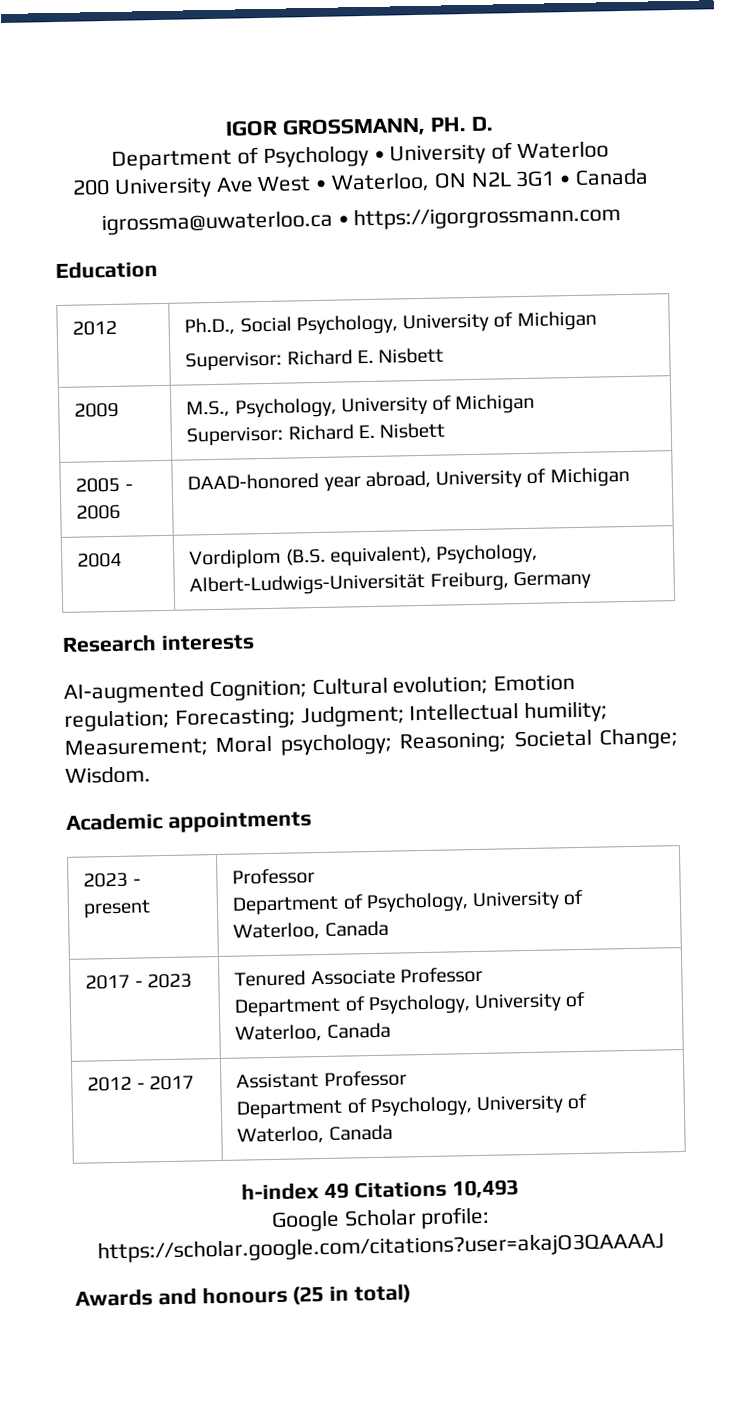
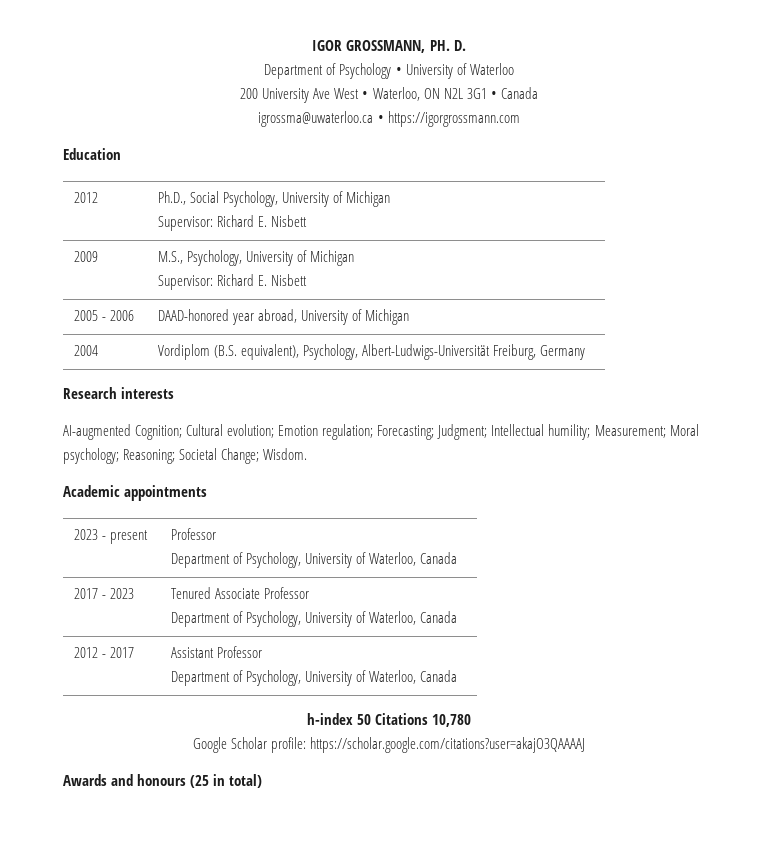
[324,1179,519,1199] 49 Citations 10,493 -> [356,713,472,727] 50 Citations 10,780

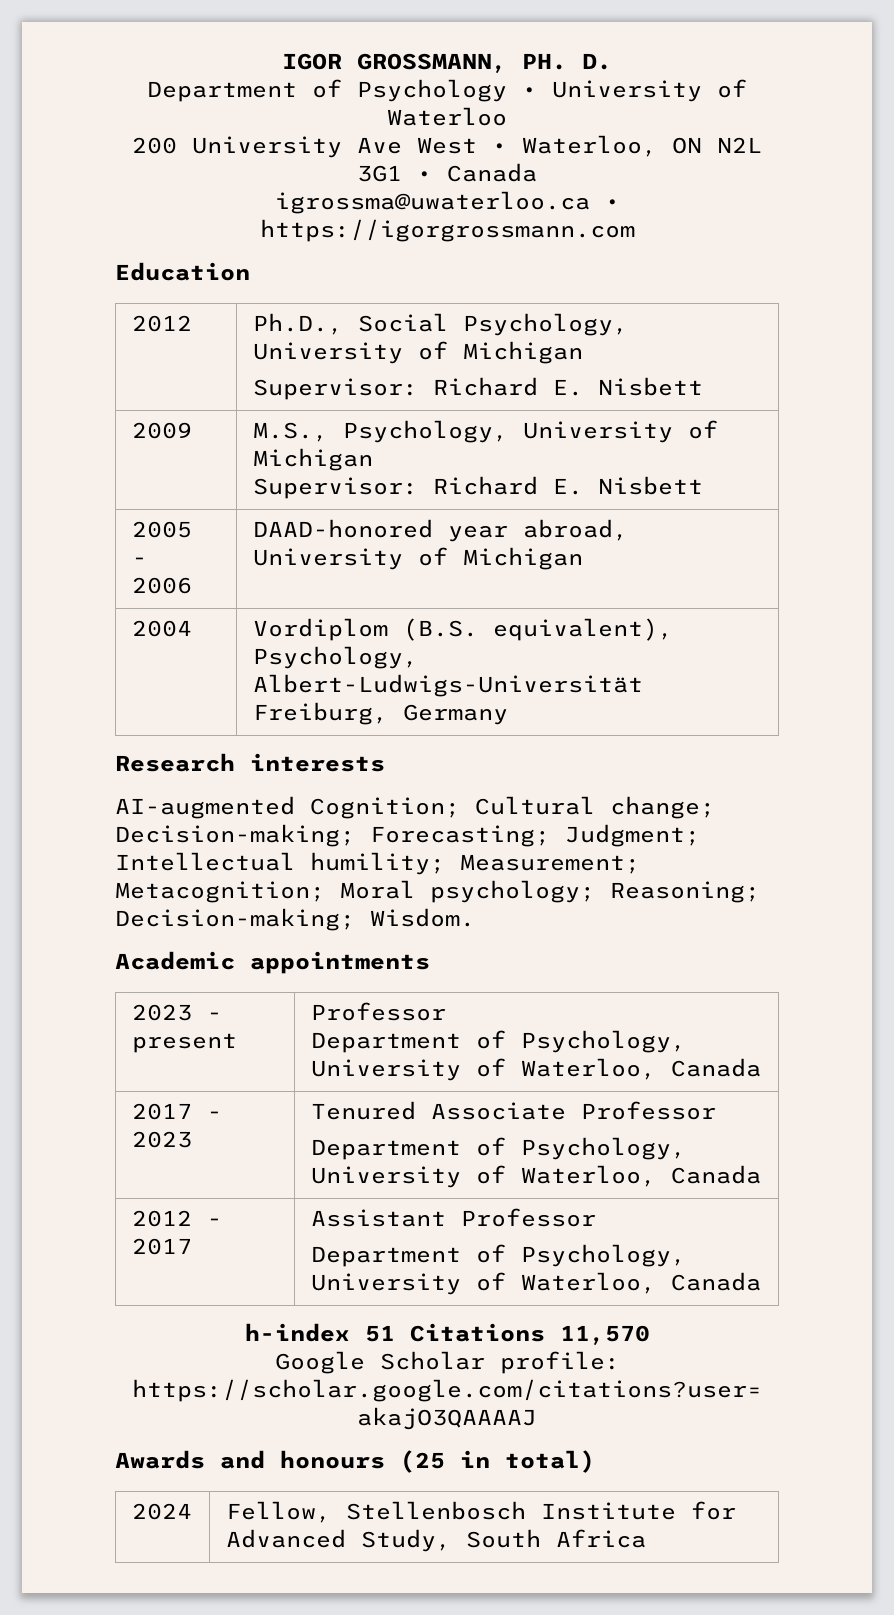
[227,424,374,440] evolution; Emotion regulation; -> [610,796,715,819] [115,824,355,847] change; Decision-making;
(666, 431) none -> [115,881,325,903] Metacognition;
[179,448,260,464] Societal Change; -> [115,908,355,931] Decision-making;
[356,713,472,727] 50 Citations 10,780 -> [364,1323,650,1345] 51 Citations 11,570
(263, 781) none -> [131,1503,192,1520] [225,1501,736,1523] [225,1529,646,1552] // 2024 | Fellow, Stellenbosch Institute for Advanced Study, South Africa

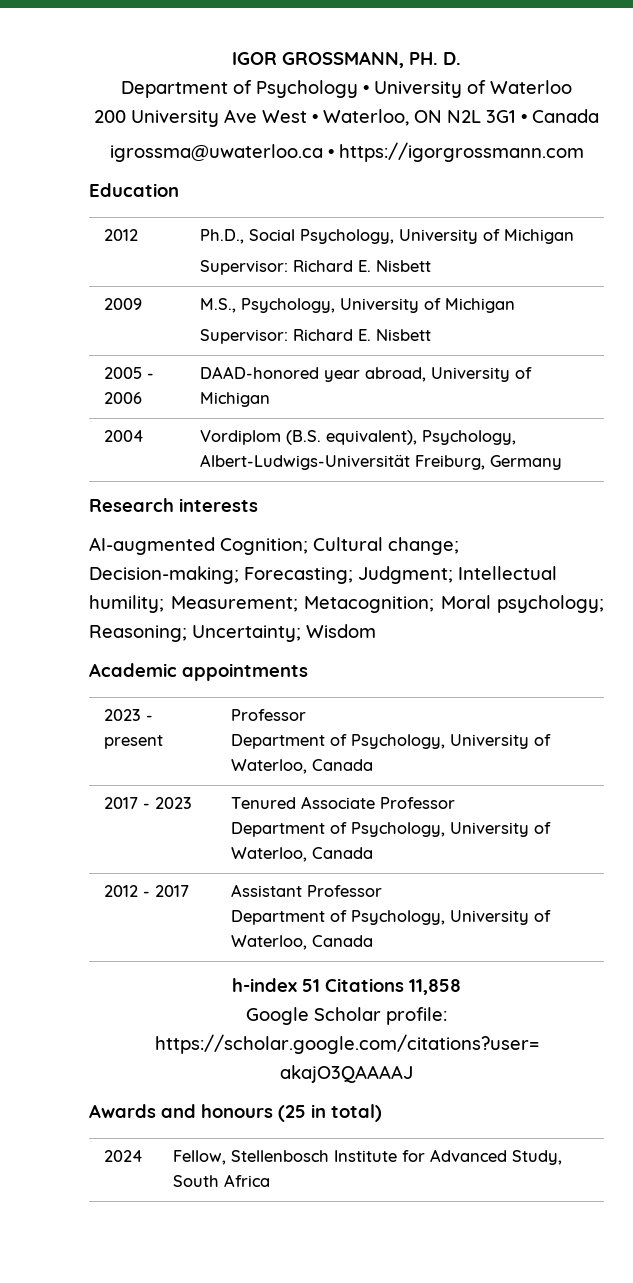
[115,908,475,931] Decision-making; Wisdom. -> [192,624,376,642] Uncertainty; Wisdom
[559,1325,650,1345] 11,570 -> [409,979,461,995] 11,858

